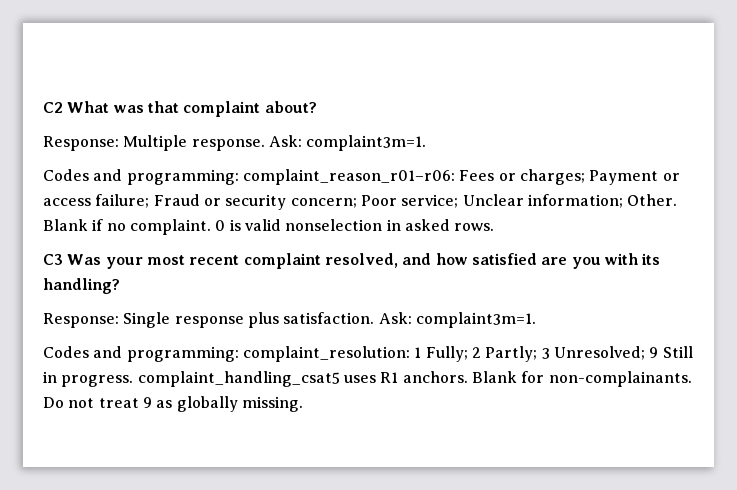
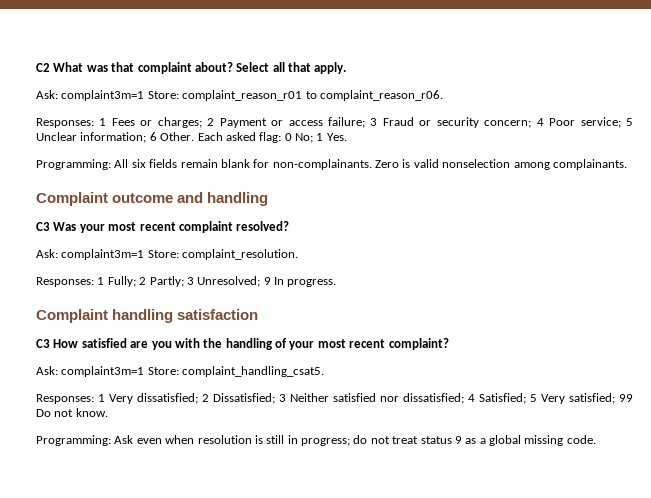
[43,135,427,151] [43,169,455,185] // Response: Multiple response. Ask: complaint3m=1. // Codes and programming: complaint_reason_r01–r06: -> [236,62,347,74] [36,90,443,101] [36,118,107,128] Select all that apply. // Ask: complaint3m=1 Store: complaint_reason_r01 to complaint_reason_r06. // Responses: 1
(585, 177) none -> [207,118,215,126] 2
(150, 201) none -> [370,118,378,126] 3
(357, 203) none -> [536,118,544,126] 4
(459, 201) none -> [626,118,634,126] 5
[627,194,678,206] [43,219,495,235] Other. Blank if no complaint. 0 is valid nonselection in asked rows. -> [149,132,347,143] [36,159,627,170] [36,192,269,206] 6 Other. Each asked flag: 0 No; 1 Yes. // Programming: All six fields remain blank for non-complainants. Zero is valid nonselection among complainants. // Complaint outcome and handling
[324,253,661,269] [43,278,120,294] [43,312,536,328] [43,346,410,362] resolved, and how satisfied are you with its handling? // Response: Single response plus satisfaction. Ask: complaint3m=1. // Codes and programming: complaint_resolution: -> [236,221,290,231] [36,249,299,260] [36,277,94,287] resolved? // Ask: complaint3m=1 Store: complaint_resolution. // Responses:
[662,346,693,358] [43,371,57,383] Still in -> [274,277,284,285] In
[137,371,692,387] [43,396,303,412] complaint_handling_csat5 uses R1 anchors. Blank for non-complainants. Do not treat 9 as globally missing. -> [36,309,259,323] [36,338,449,350] [36,366,325,377] [36,393,633,404] [36,408,108,417] [36,435,596,446] // Complaint handling satisfaction // C3 How satisfied are you with the handling of your most recent complaint? // Ask: complaint3m=1 Store: complaint_handling_csat5. // Responses: 1 Very dissatisfied; 2 Dissatisfied; 3 Neither satisfied nor dissatisfied; 4 Satisfied; 5 Very satisfied; 99 Do not know. // Programming: Ask even when resolution is still in progress; do not treat status 9 as a global missing code.

